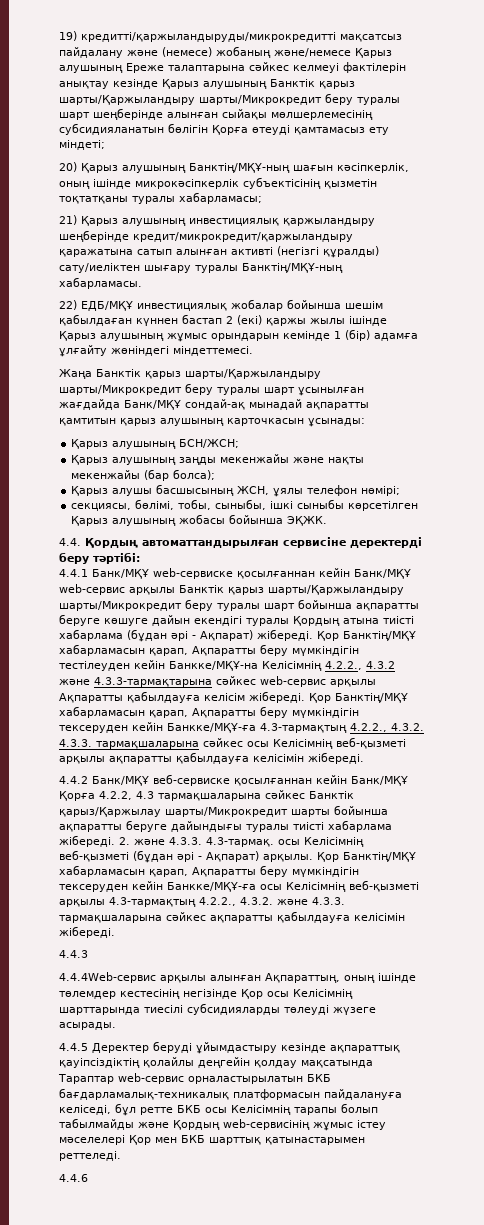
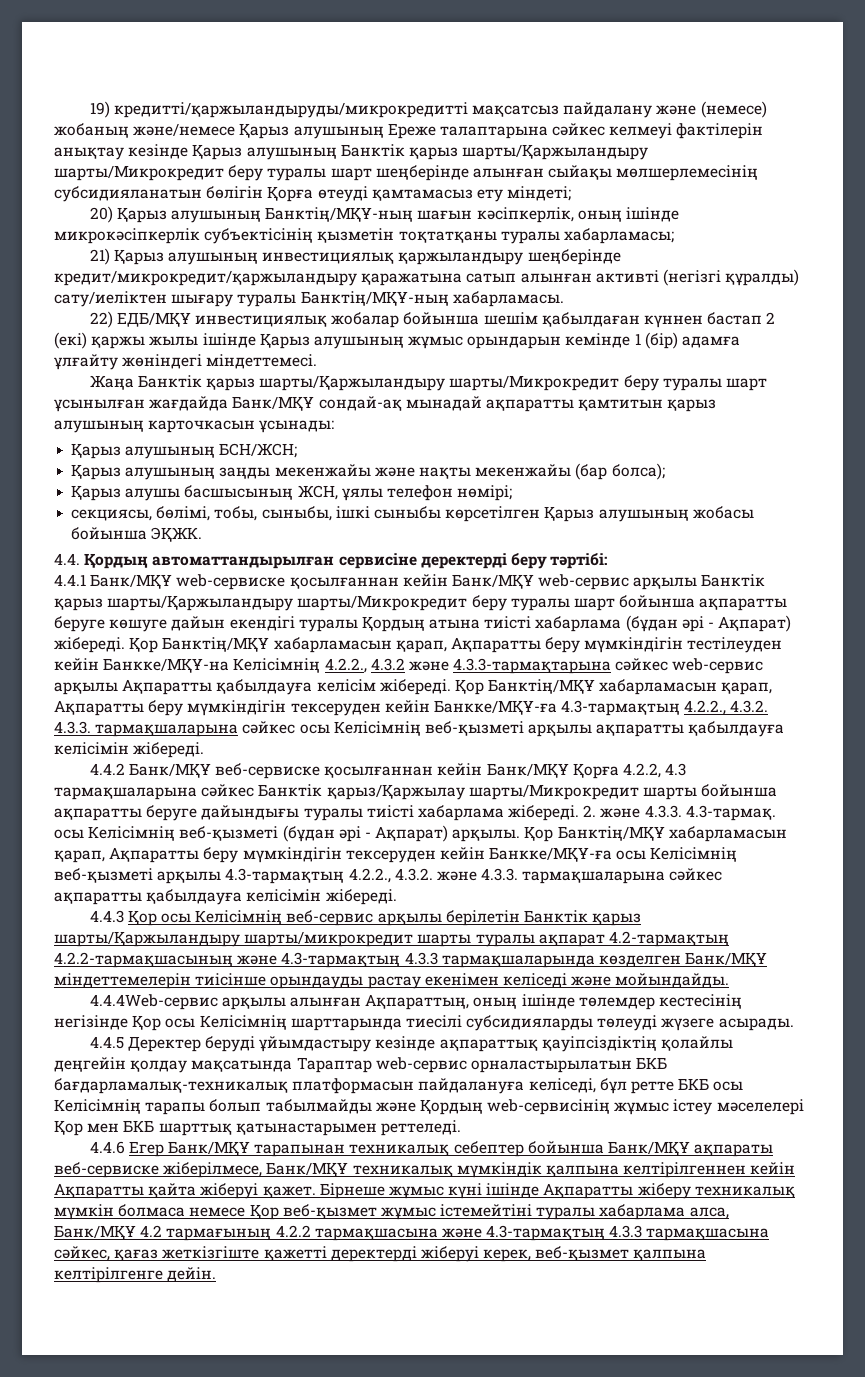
(88, 954) none -> [127,910,642,926] [54,931,729,947] [54,952,768,968] [54,973,730,989] Қор осы Келісімнің веб-сервис арқылы берілетін Банктік қарыз шарты/Қаржыландыру шарты/микрокредит шарты туралы ақпарат 4.2-тармақтың 4.2.2-тармақшасының және 4.3-тармақтың 4.3.3 тармақшаларында көзделген Банк/МҚҰ міндеттемелерін тиісінше орындауды растау екенімен келіседі және мойындайды.
(88, 1178) none -> [128,1141,774,1157] [54,1162,796,1178] [54,1183,795,1199] [54,1204,729,1220] [54,1225,770,1241] [54,1246,707,1262] [54,1267,217,1283] Егер Банк/МҚҰ тарапынан техникалық себептер бойынша Банк/МҚҰ ақпараты веб-сервиске жіберілмесе, Банк/МҚҰ техникалық мүмкіндік қалпына келтірілгеннен кейін Ақпаратты қайта жіберуі қажет. Бірнеше жұмыс күні ішінде Ақпаратты жіберу техникалық мүмкін болмаса немесе Қор веб-қызмет жұмыс істемейтіні туралы хабарлама алса, Банк/МҚҰ 4.2 тармағының 4.2.2 тармақшасына және 4.3-тармақтың 4.3.3 тармақшасына сәйкес, қағаз жеткізгіште қажетті деректерді жіберуі керек, веб-қызмет қалпына келтірілгенге дейін.

